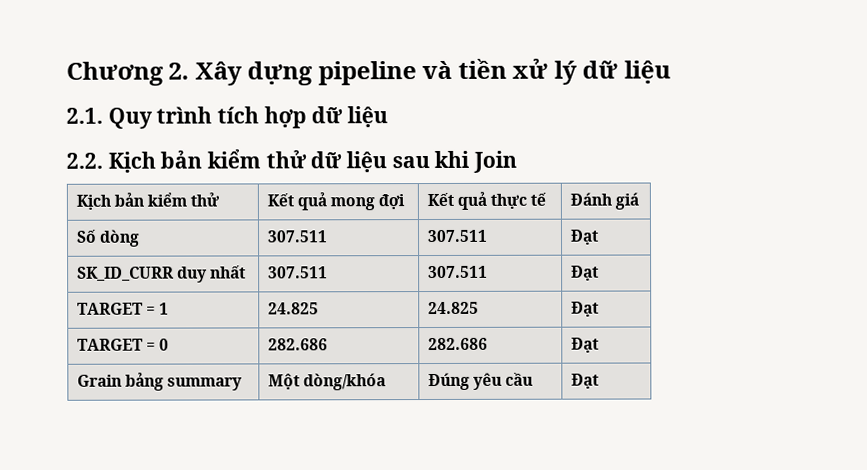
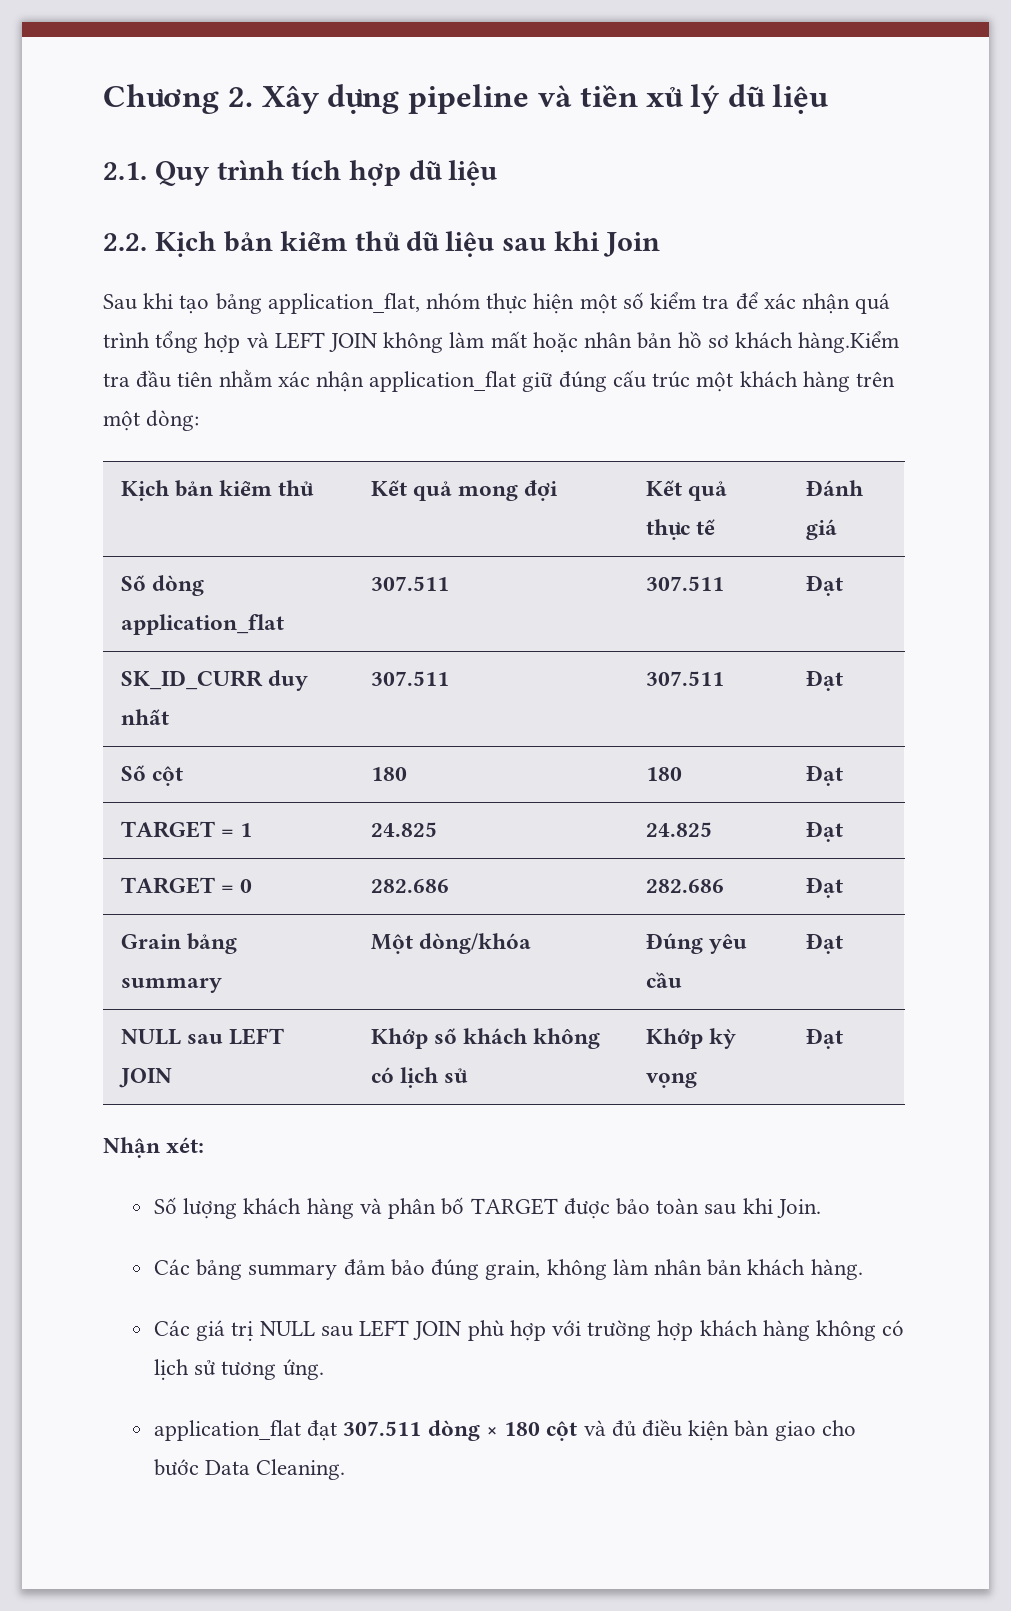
(518, 161) none -> [103,292,891,314] [103,331,900,353] [103,369,895,392] [103,410,200,431] // Sau khi tạo bảng application_flat, nhóm thực hiện một số kiểm tra để xác nhận quá trình tổng hợp và LEFT JOIN không làm mất hoặc nhân bản hồ sơ khách hàng.Kiểm tra đầu tiên nhằm xác nhận application_flat giữ đúng cấu trúc một khách hàng trên một dòng:
(140, 238) none -> [120,614,284,635] application_flat
(599, 273) none -> [120,765,183,786] [370,767,407,781] [645,767,682,781] [805,765,843,786] // Số cột | 180 | 180 | Đạt
(599, 381) none -> [120,1028,285,1045] [118,1068,172,1088] [370,1028,601,1049] [370,1067,469,1088] [645,1028,736,1049] [645,1071,697,1088] [805,1028,843,1049] [103,1137,205,1158] [154,1197,821,1219] [154,1259,863,1280] [154,1320,905,1341] [154,1359,324,1380] [154,1419,856,1441] [154,1459,346,1480] // NULL sau LEFT JOIN | Khớp số khách không có lịch sử | Khớp kỳ vọng | Đạt // Nhận xét: // Số lượng khách hàng và phân bố TARGET được bảo toàn sau khi Join. // Các bảng summary đảm bảo đúng grain, không làm nhân bản khách hàng. // Các giá trị NULL sau LEFT JOIN phù hợp với trường hợp khách hàng không có lịch sử tương ứng. // application_flat đạt 307.511 dòng × 180 cột và đủ điều kiện bàn giao cho bước Data Cleaning.

